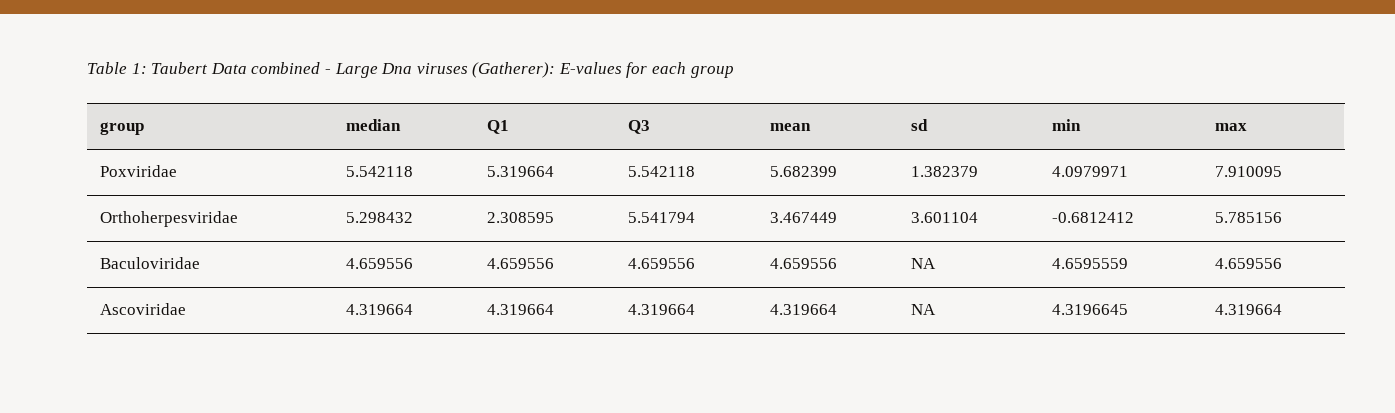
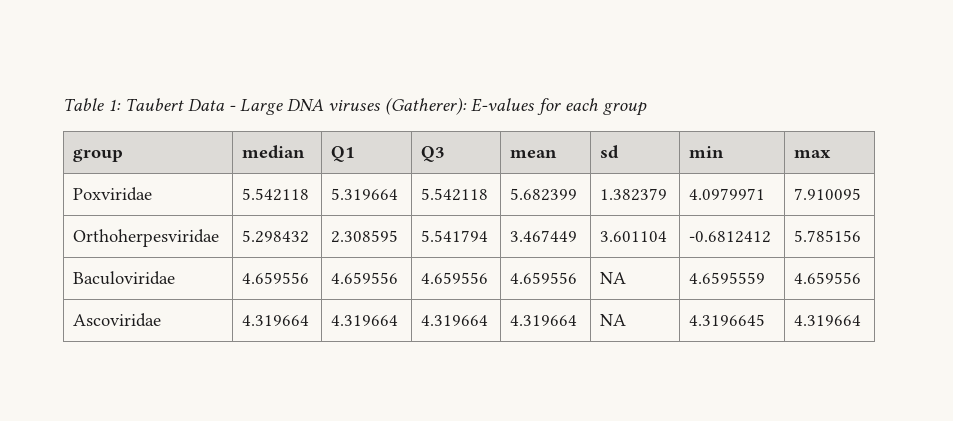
[251,62,321,74] combined -> (225, 105) none
[381,63,413,74] Dna -> [287,99,324,111] DNA

